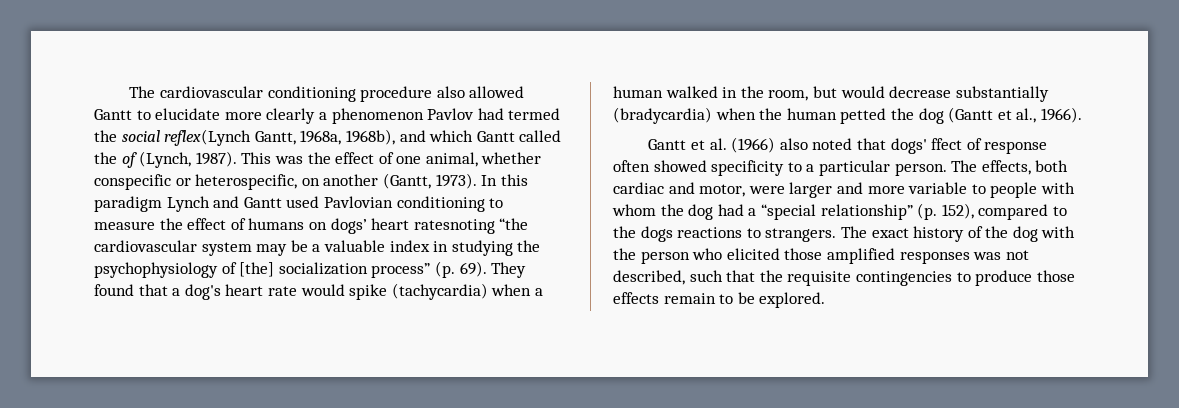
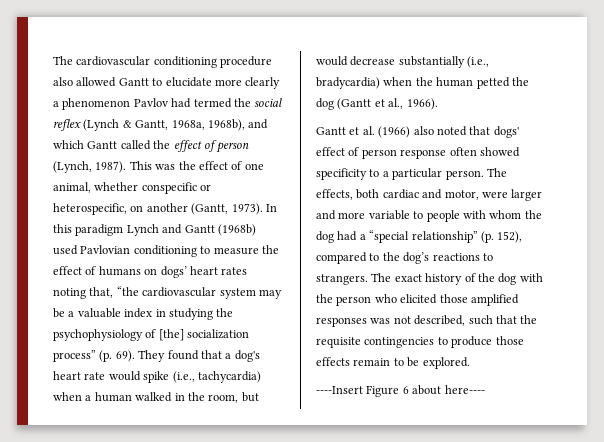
[164,129,252,146] reflex(Lynch -> [53,119,132,131] reflex (Lynch &
[121,152,137,168] of -> [173,140,250,153] effect of person
(282, 202) none -> [217,224,256,236] (1968b)
[413,219,495,234] ratesnoting -> [221,267,248,275] [53,287,114,299] rates noting that,
[391,283,488,300] (tachycardia) -> [172,371,261,383] (i.e., tachycardia)
[613,107,712,124] (bradycardia) -> [467,56,490,68] [316,77,380,89] (i.e., bradycardia)
[931,138,982,150] ffect of -> [316,147,397,159] effect of person
[640,226,673,242] dogs -> [403,252,430,264] dog’s
(826, 300) none -> [316,385,485,397] // ----Insert Figure 6 about here----

